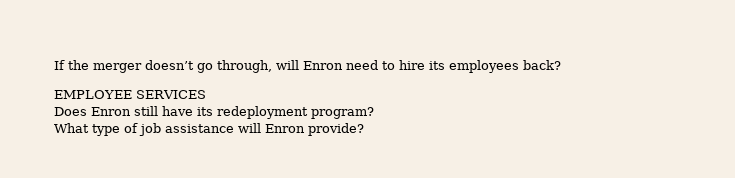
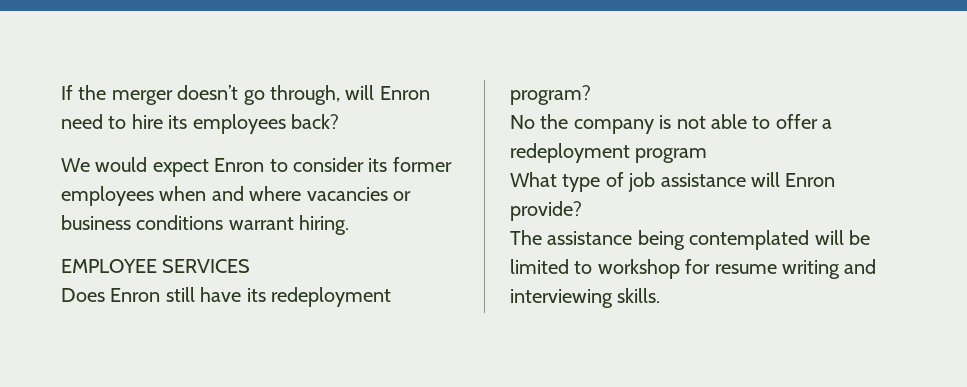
(561, 65) none -> [61,157,452,177] [61,186,411,206] [61,215,350,235] // We would expect Enron to consider its former employees when and where vacancies or business conditions warrant hiring.
(374, 113) none -> [510,114,833,134] [510,143,708,163] // No the company is not able to offer a redeployment program
(364, 129) none -> [510,230,870,250] [510,259,877,279] [510,288,661,308] // The assistance being contemplated will be limited to workshop for resume writing and interviewing skills.

